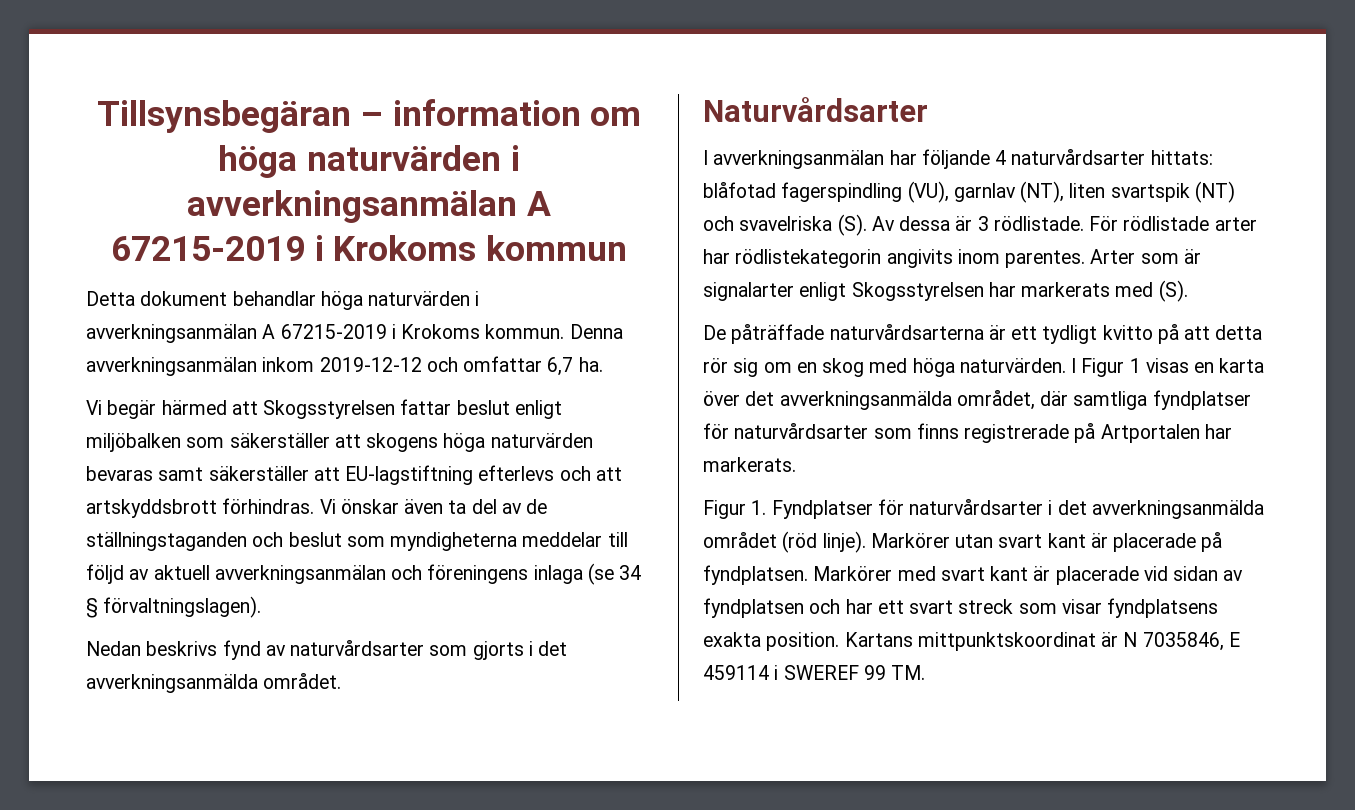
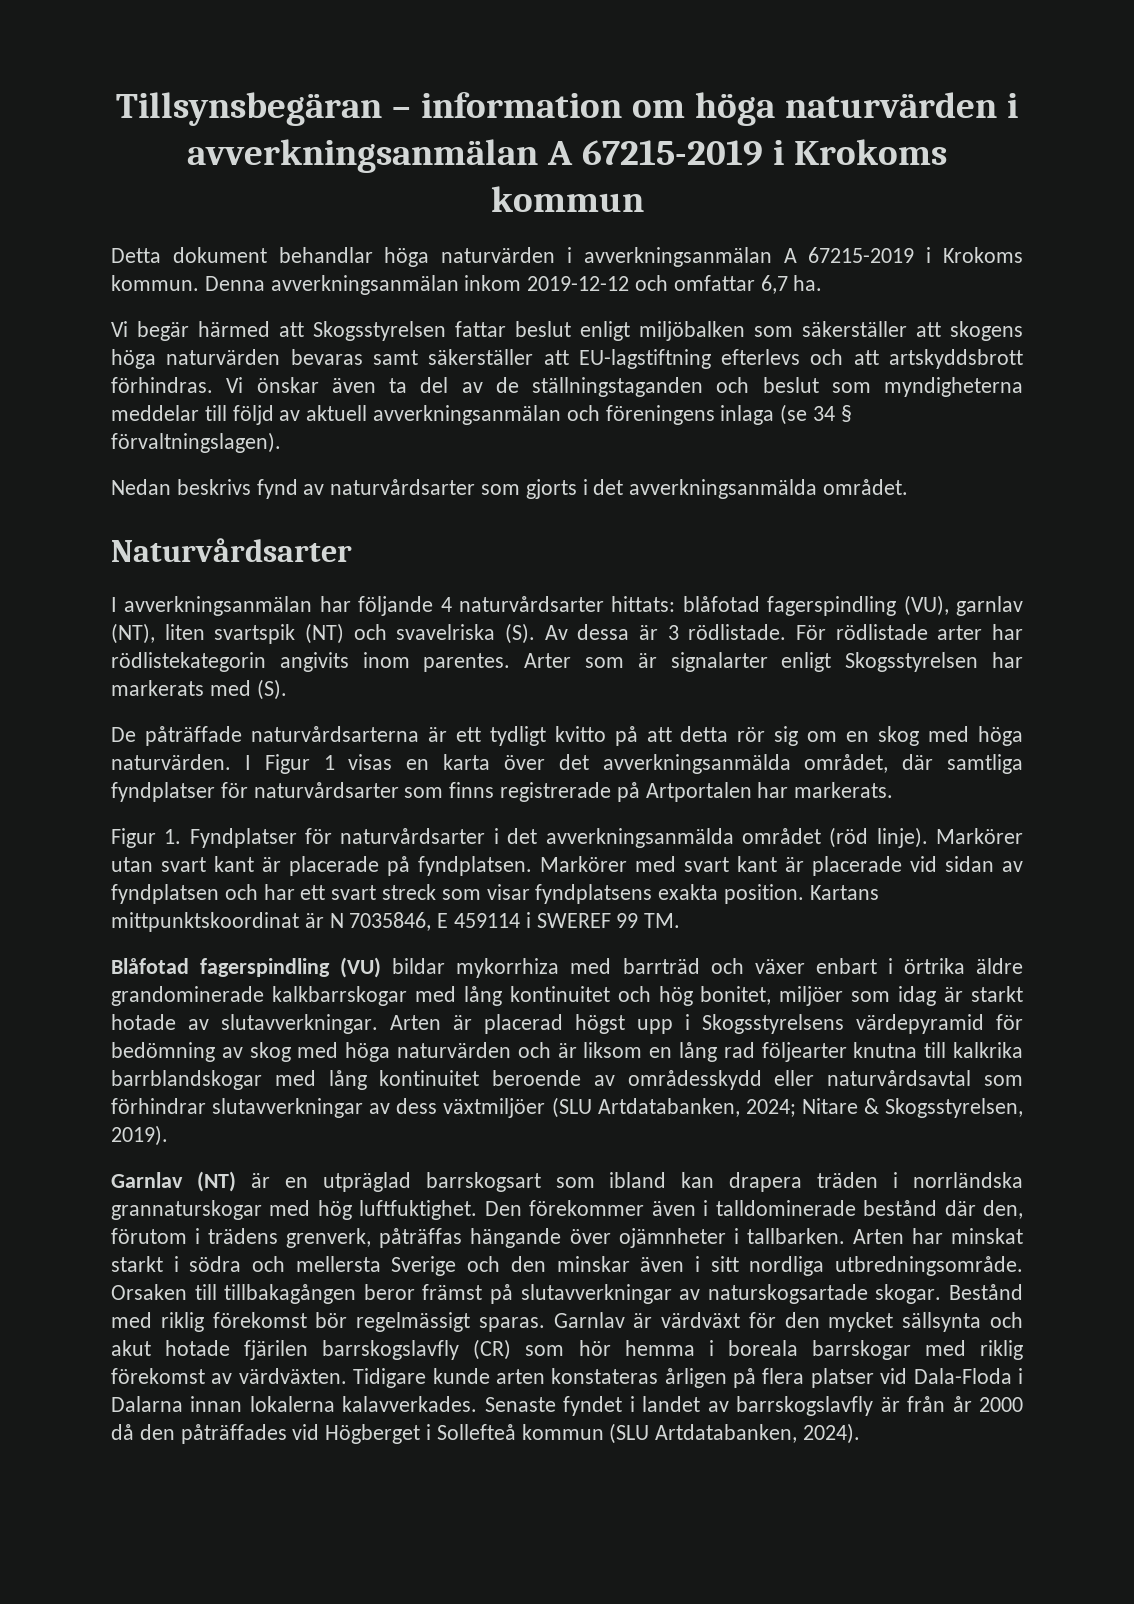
(926, 672) none -> [111,957,1024,978] [111,986,1023,1006] [111,1014,1023,1034] [111,1042,1023,1062] [111,1070,1024,1090] [111,1097,1023,1118] [111,1125,168,1146] [111,1171,1023,1192] [111,1200,1024,1220] [111,1228,1024,1248] [111,1256,1024,1276] [111,1284,1024,1304] [111,1312,1023,1332] [111,1339,1024,1360] [111,1368,1023,1388] [111,1396,1023,1416] [111,1423,861,1444] // Blåfotad fagerspindling (VU) bildar mykorrhiza med barrträd och växer enbart i örtrika äldre grandominerade kalkbarrskogar med lång kontinuitet och hög bonitet, miljöer som idag är starkt hotade av slutavverkningar. Arten är placerad högst upp i Skogsstyrelsens värdepyramid för bedömning av skog med höga naturvärden och är liksom en lång rad följearter knutna till kalkrika barrblandskogar med lång kontinuitet beroende av områdesskydd eller naturvårdsavtal som förhindrar slutavverkningar av dess växtmiljöer (SLU Artdatabanken, 2024; Nitare & Skogsstyrelsen, 2019). // Garnlav (NT) är en utpräglad barrskogsart som ibland kan drapera träden i norrländska grannaturskogar med hög luftfuktighet. Den förekommer även i talldominerade bestånd där den, förutom i trädens grenverk, påträffas hängande över ojämnheter i tallbarken. Arten har minskat starkt i södra och mellersta Sverige och den minskar även i sitt nordliga utbredningsområde. Orsaken till tillbakagången beror främst på slutavverkningar av naturskogsartade skogar. Bestånd med riklig förekomst bör regelmässigt sparas. Garnlav är värdväxt för den mycket sällsynta och akut hotade fjärilen barrskogslavfly (CR) som hör hemma i boreala barrskogar med riklig förekomst av värdväxten. Tidigare kunde arten konstateras årligen på flera platser vid Dala-Floda i Dalarna innan lokalerna kalavverkades. Senaste fyndet i landet av barrskogslavfly är från år 2000 då den påträffades vid Högberget i Sollefteå kommun (SLU Artdatabanken, 2024).

